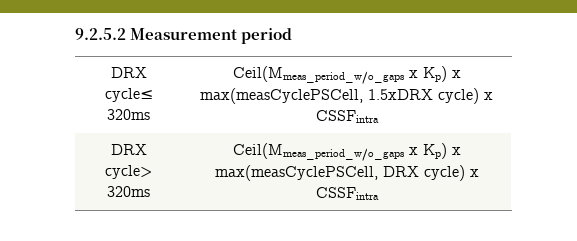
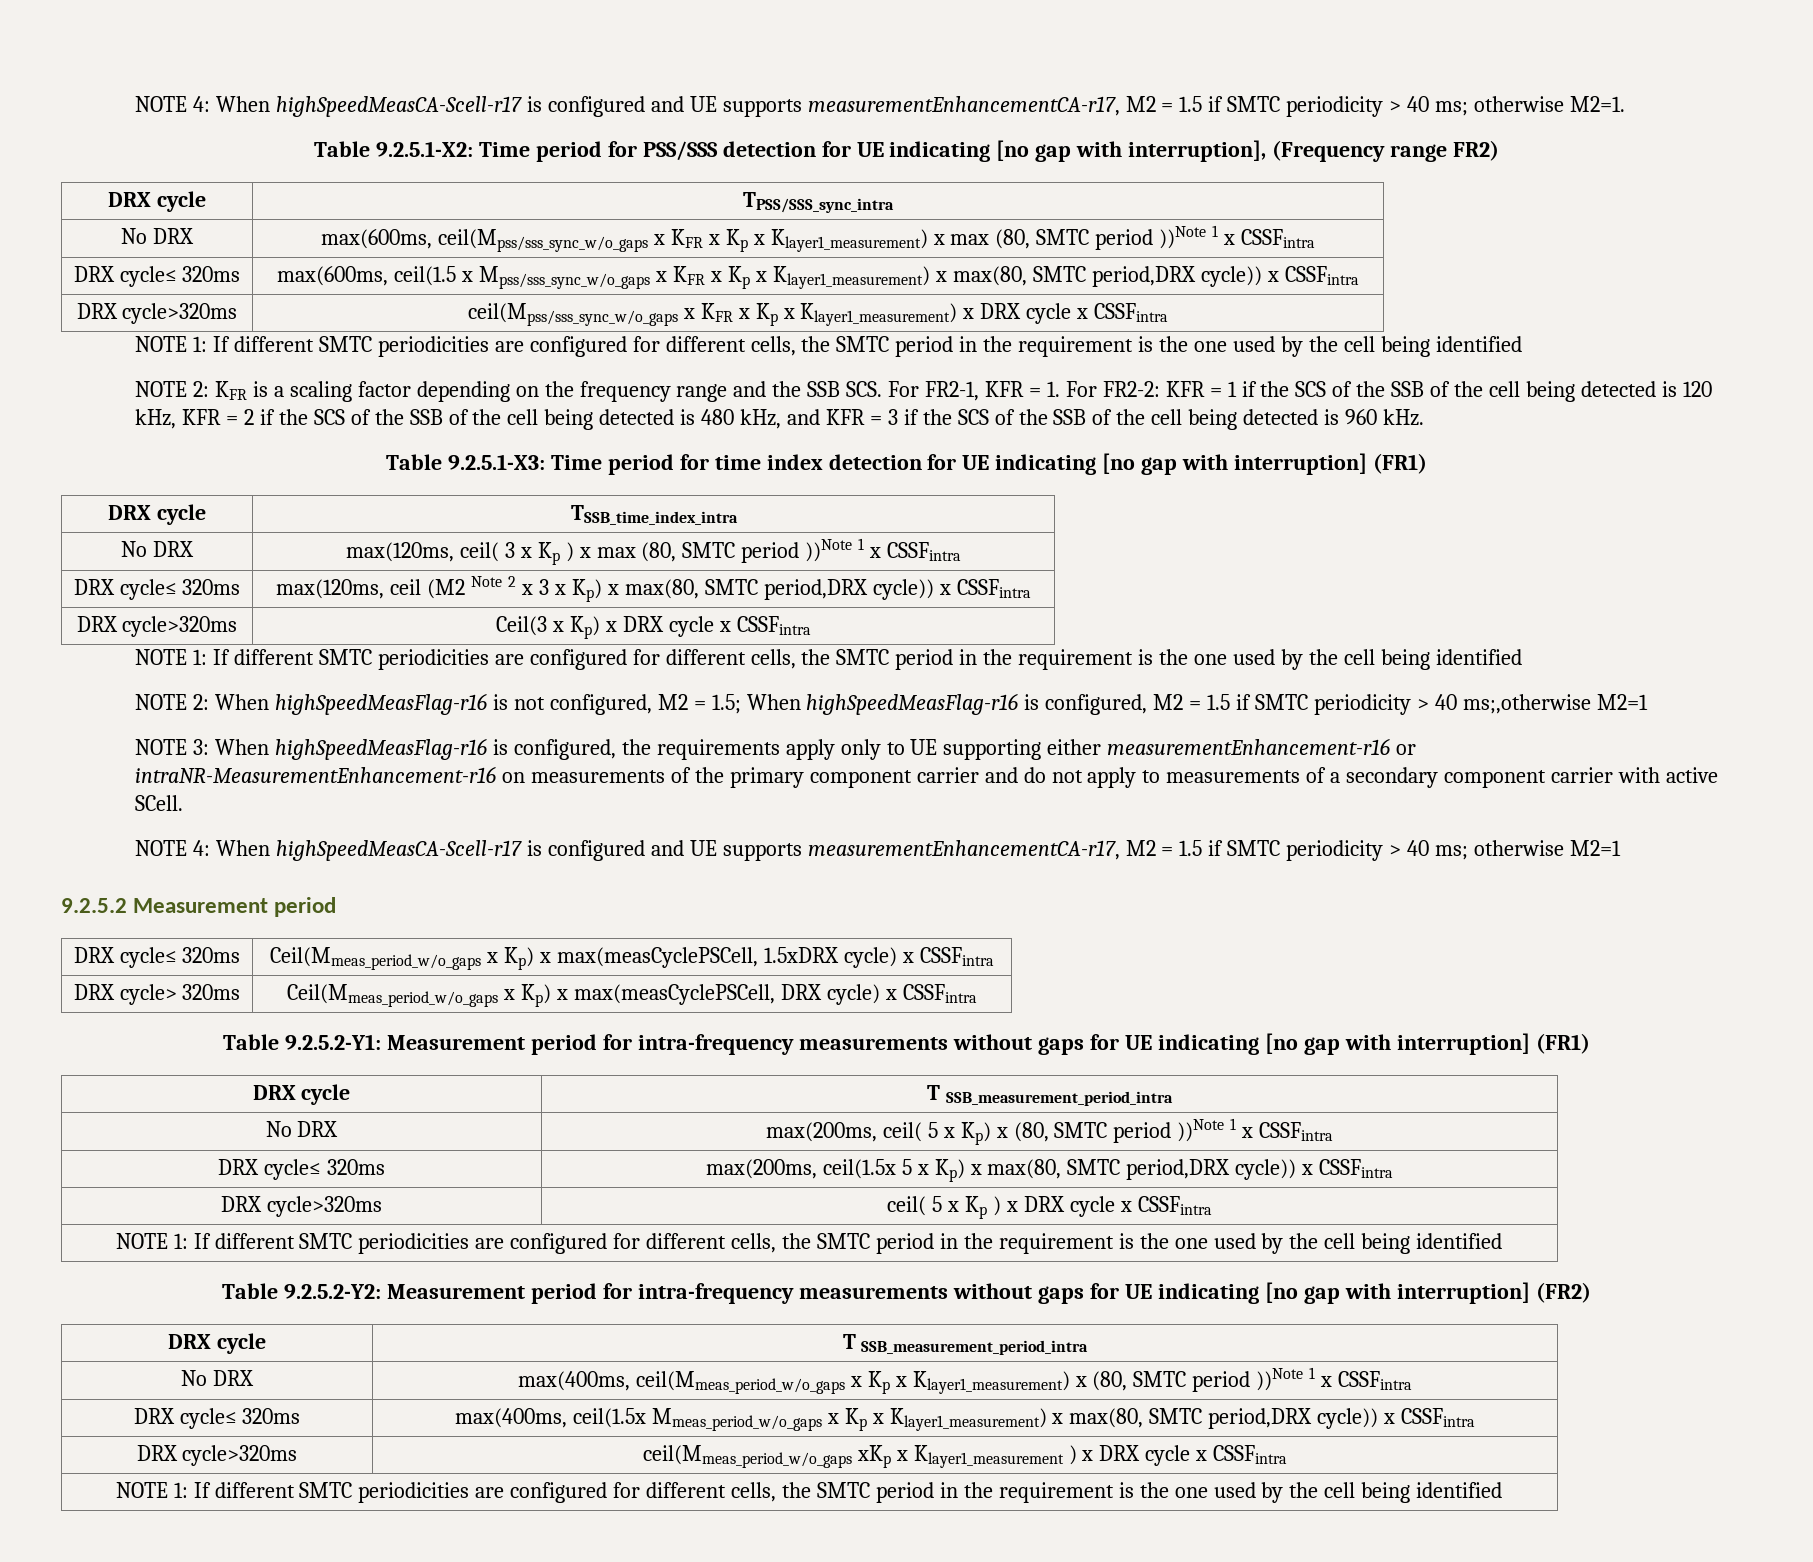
(75, 34) none -> [135,96,1625,117] [313,140,1500,162] [108,191,206,212] [743,192,894,213] [121,228,194,244] [320,225,1316,252] [73,266,241,287] [277,266,1359,289] [76,303,238,324] [467,303,1169,326] [135,336,1522,357] [135,381,1712,402] [135,409,1425,430] [385,453,1428,475] [108,504,206,525] [570,505,738,525] [121,541,194,557] [345,538,962,565] [73,579,241,600] [276,576,1031,602] [76,616,238,637] [496,616,811,639] [135,649,1522,670] [135,693,1648,715] [135,738,1417,760] [135,766,1718,788] [135,795,184,811] [135,840,1621,861] NOTE 4: When highSpeedMeasCA-Scell-r17 is configured and UE supports measurementEnhancementCA-r17, M2 = 1.5 if SMTC periodicity > 40 ms; otherwise M2=1. // Table 9.2.5.1-X2: Time period for PSS/SSS detection for UE indicating [no gap with interruption], (Frequency range FR2) // DRX cycle | TPSS/SSS_sync_intra // No DRX | max(600ms, ceil(Mpss/sss_sync_w/o_gaps x KFR x Kp x Klayer1_measurement) x max (80, SMTC period ))Note 1 x CSSFintra // DRX cycle≤ 320ms | max(600ms, ceil(1.5 x Mpss/sss_sync_w/o_gaps x KFR x Kp x Klayer1_measurement) x max(80, SMTC period,DRX cycle)) x CSSFintra // DRX cycle>320ms | ceil(Mpss/sss_sync_w/o_gaps x KFR x Kp x Klayer1_measurement) x DRX cycle x CSSFintra // NOTE 1: If different SMTC periodicities are configured for different cells, the SMTC period in the requirement is the one used by the cell being identified // NOTE 2: KFR is a scaling factor depending on the frequency range and the SSB SCS. For FR2-1, KFR = 1. For FR2-2: KFR = 1 if the SCS of the SSB of the cell being detected is 120 kHz, KFR = 2 if the SCS of the SSB of the cell being detected is 480 kHz, and KFR = 3 if the SCS of the SSB of the cell being detected is 960 kHz. // Table 9.2.5.1-X3: Time period for time index detection for UE indicating [no gap with interruption] (FR1) // DRX cycle | TSSB_time_index_intra // No DRX | max(120ms, ceil( 3 x Kp ) x max (80, SMTC period ))Note 1 x CSSFintra // DRX cycle≤ 320ms | max(120ms, ceil (M2 Note 2 x 3 x Kp) x max(80, SMTC period,DRX cycle)) x CSSFintra // DRX cycle>320ms | Ceil(3 x Kp) x DRX cycle x CSSFintra // NOTE 1: If different SMTC periodicities are configured for different cells, the SMTC period in the requirement is the one used by the cell being identified // NOTE 2: When highSpeedMeasFlag-r16 is not configured, M2 = 1.5; When highSpeedMeasFlag-r16 is configured, M2 = 1.5 if SMTC periodicity > 40 ms;,otherwise M2=1 // NOTE 3: When highSpeedMeasFlag-r16 is configured, the requirements apply only to UE supporting either measurementEnhancement-r16 or intraNR-MeasurementEnhancement-r16 on measurements of the primary component carrier and do not apply to measurements of a secondary component carrier with active SCell. // NOTE 4: When highSpeedMeasCA-Scell-r17 is configured and UE supports measurementEnhancementCA-r17, M2 = 1.5 if SMTC periodicity > 40 ms; otherwise M2=1 //
(379, 193) none -> [223,1033,1590,1055] [252,1084,351,1105] [927,1085,1173,1106] [265,1121,339,1137] [765,1118,1334,1145] [218,1159,385,1180] [705,1159,1394,1182] [221,1196,382,1217] [887,1196,1212,1219] [115,1233,1503,1254] [222,1282,1591,1304] [168,1333,266,1354] [842,1334,1089,1355] [181,1370,254,1386] [517,1367,1413,1394] [133,1408,301,1429] [454,1408,1476,1431] [136,1445,298,1466] [642,1445,1288,1468] [115,1482,1503,1503] // Table 9.2.5.2-Y1: Measurement period for intra-frequency measurements without gaps for UE indicating [no gap with interruption] (FR1) // DRX cycle | T SSB_measurement_period_intra // No DRX | max(200ms, ceil( 5 x Kp) x (80, SMTC period ))Note 1 x CSSFintra // DRX cycle≤ 320ms | max(200ms, ceil(1.5x 5 x Kp) x max(80, SMTC period,DRX cycle)) x CSSFintra // DRX cycle>320ms | ceil( 5 x Kp ) x DRX cycle x CSSFintra // NOTE 1: If different SMTC periodicities are configured for different cells, the SMTC period in the requirement is the one used by the cell being identified // Table 9.2.5.2-Y2: Measurement period for intra-frequency measurements without gaps for UE indicating [no gap with interruption] (FR2) // DRX cycle | T SSB_measurement_period_intra // No DRX | max(400ms, ceil(Mmeas_period_w/o_gaps x Kp x Klayer1_measurement) x (80, SMTC period ))Note 1 x CSSFintra // DRX cycle≤ 320ms | max(400ms, ceil(1.5x Mmeas_period_w/o_gaps x Kp x Klayer1_measurement) x max(80, SMTC period,DRX cycle)) x CSSFintra // DRX cycle>320ms | ceil(Mmeas_period_w/o_gaps xKp x Klayer1_measurement ) x DRX cycle x CSSFintra // NOTE 1: If different SMTC periodicities are configured for different cells, the SMTC period in the requirement is the one used by the cell being identified

